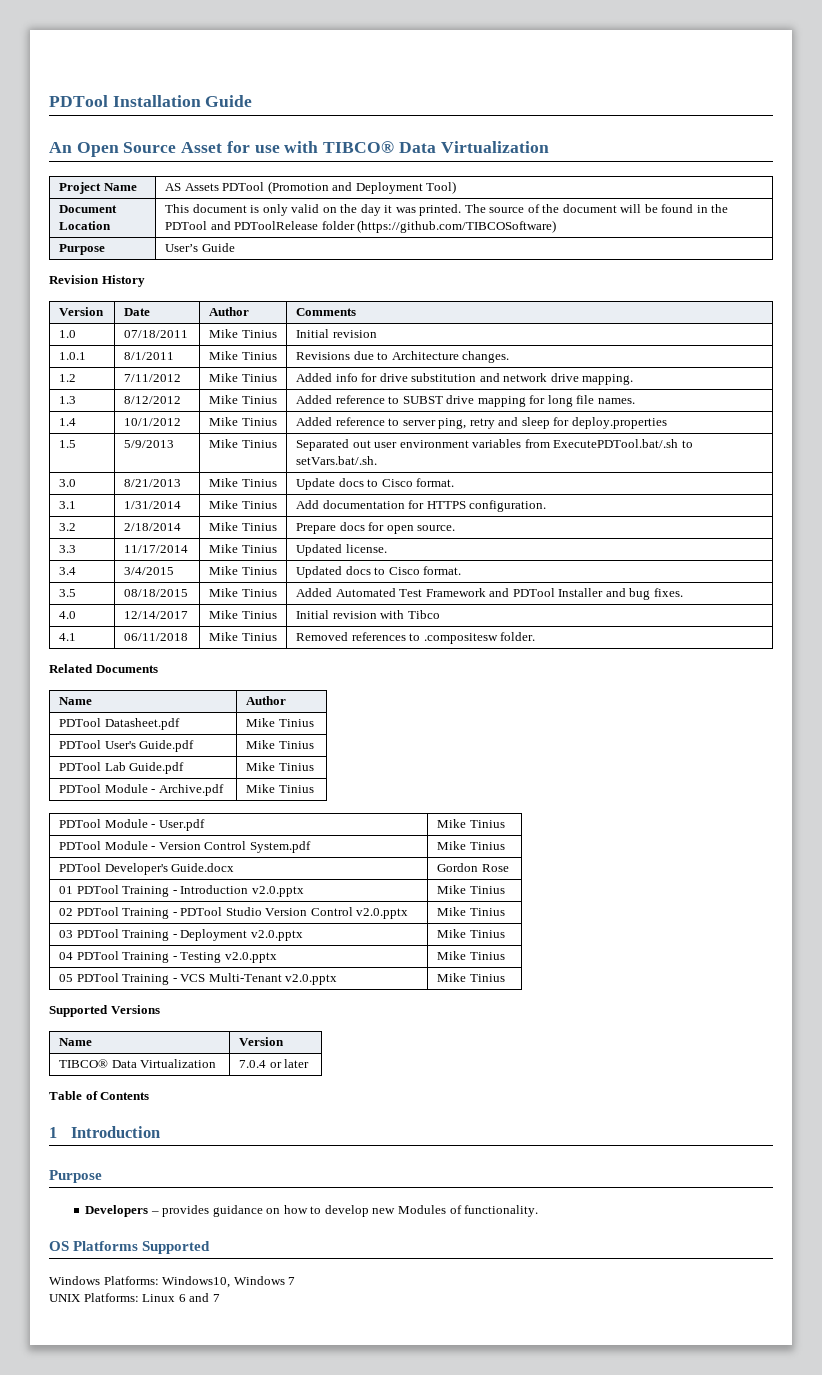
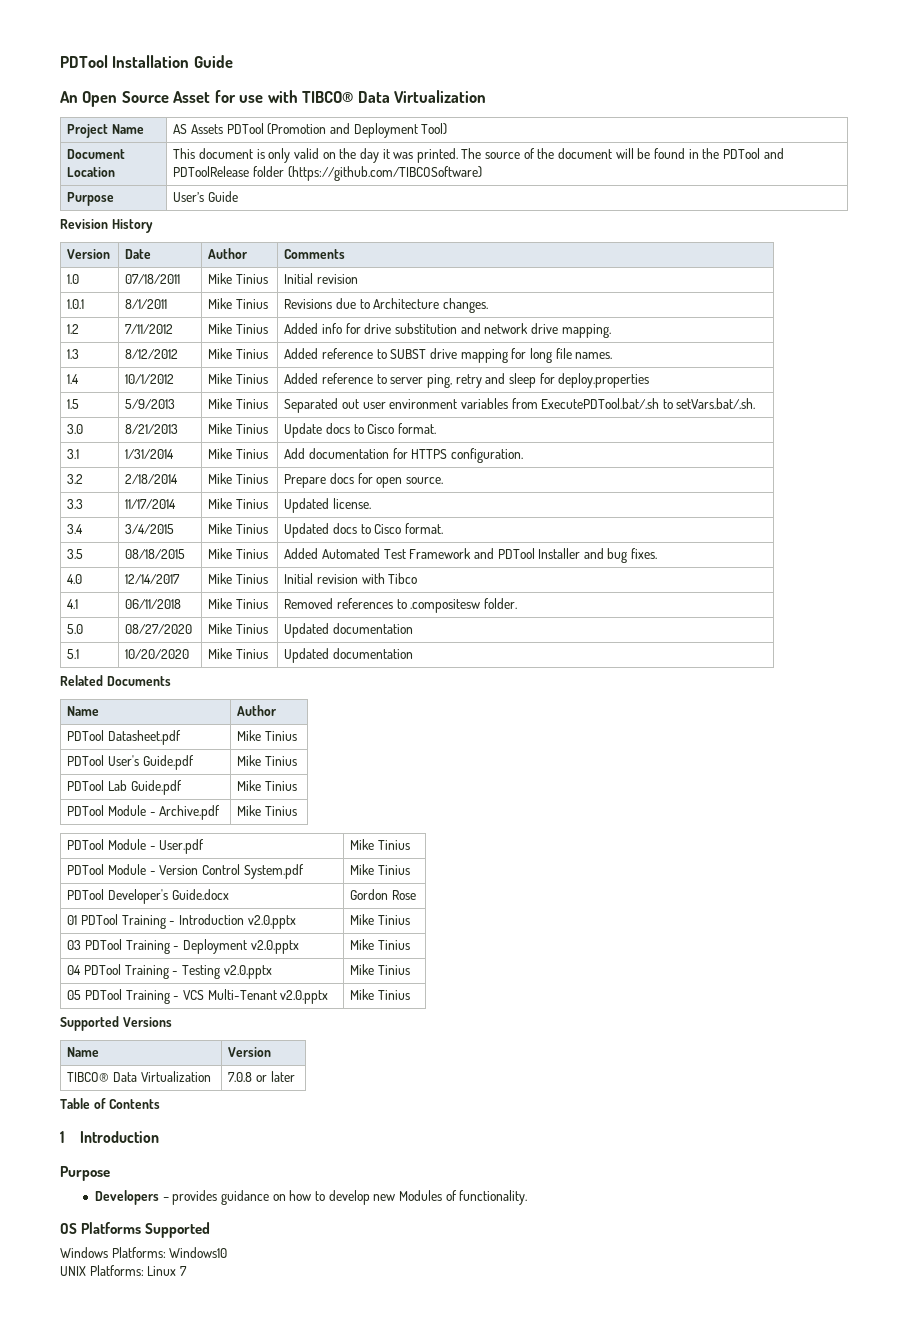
(536, 636) none -> [67,624,84,634] [125,624,193,634] [208,623,268,634] [284,623,413,638] [67,649,80,659] [125,649,190,659] [208,648,268,659] [284,648,413,663] // 5.0 | 08/27/2020 | Mike Tinius | Updated documentation // 5.1 | 10/20/2020 | Mike Tinius | Updated documentation
[59,907,409,919] [437,907,505,916] // 02 PDTool Training - PDTool Studio Version Control v2.0.pptx | Mike Tinius -> (410, 920) none
[239,1060,267,1068] 7.0.4 -> [228,1072,253,1082] 7.0.8
[162,1276,296,1288] Windows10, Windows 7 -> [169,1247,228,1258] Windows10
[178,1293,210,1302] 6 and -> (177, 1271) none

